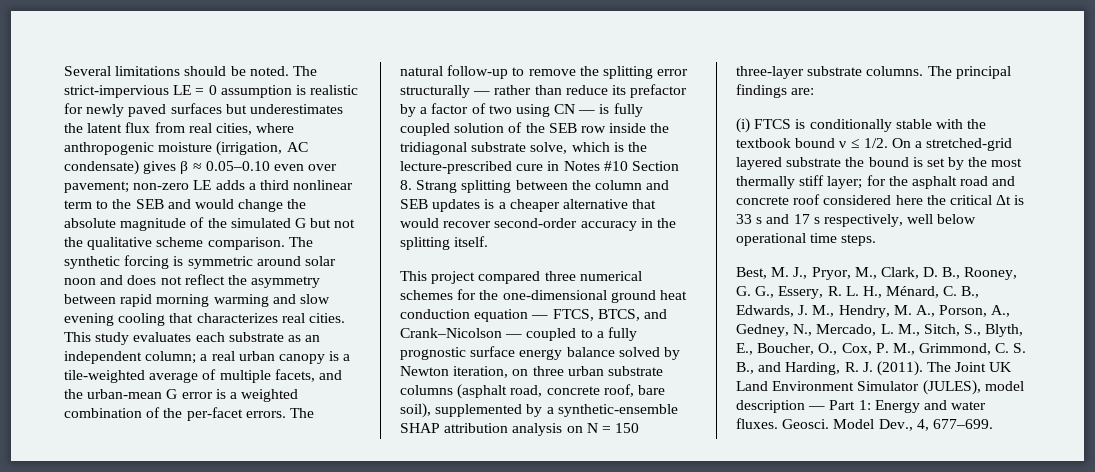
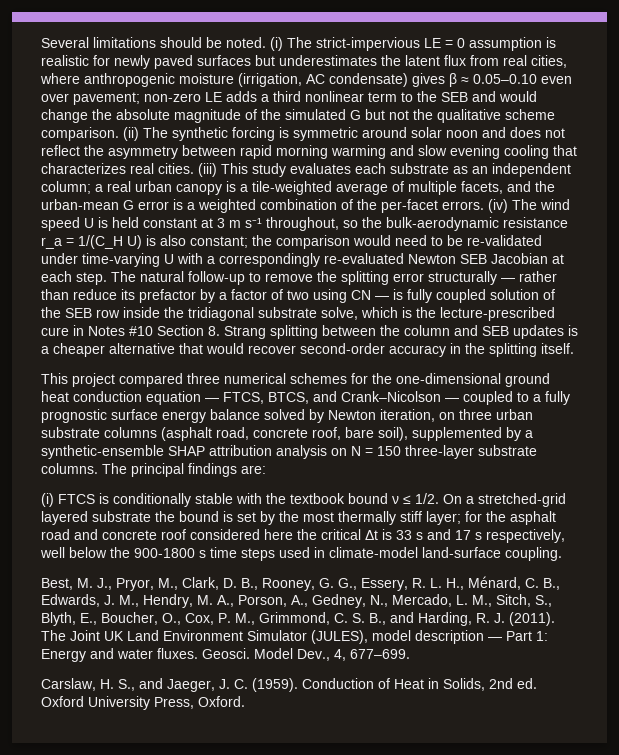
(289, 71) none -> [270,37,283,51] (i)
(285, 243) none -> [123,127,139,141] (ii)
(345, 318) none -> [198,163,217,177] (iii)
(286, 414) none -> [488,199,570,213] [41,217,568,231] [41,235,542,249] [41,253,564,267] [41,271,107,285] (iv) The wind speed U is held constant at 3 m s⁻¹ throughout, so the bulk-aerodynamic resistance r_a = 1/(C_H U) is also constant; the comparison would need to be re-validated under time-varying U with a correspondingly re-evaluated Newton SEB Jacobian at each step.
[736,233,877,246] operational time steps. -> [110,547,562,561] the 900-1800 s time steps used in climate-model land-surface coupling.
(993, 424) none -> [41,678,537,692] [41,696,245,710] // Carslaw, H. S., and Jaeger, J. C. (1959). Conduction of Heat in Solids, 2nd ed. Oxford University Press, Oxford.

